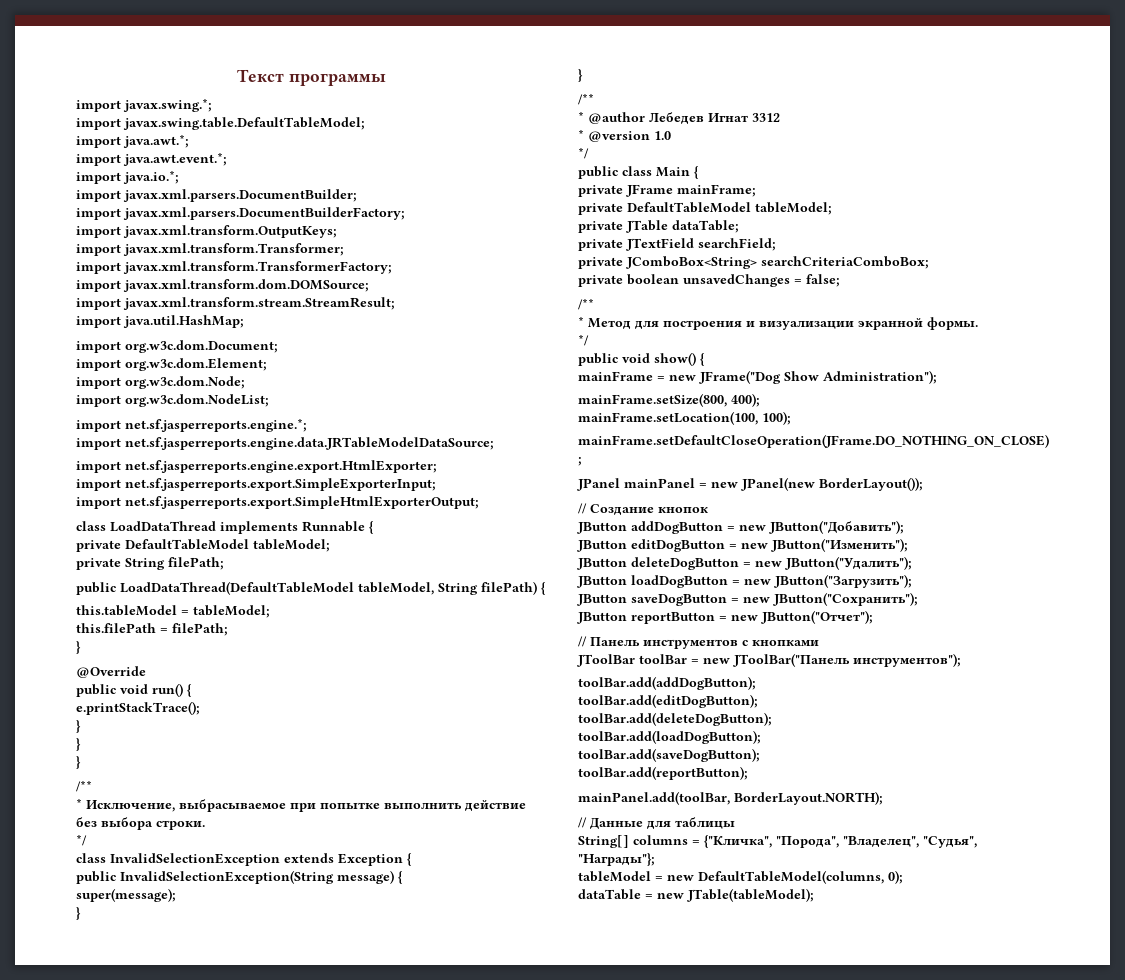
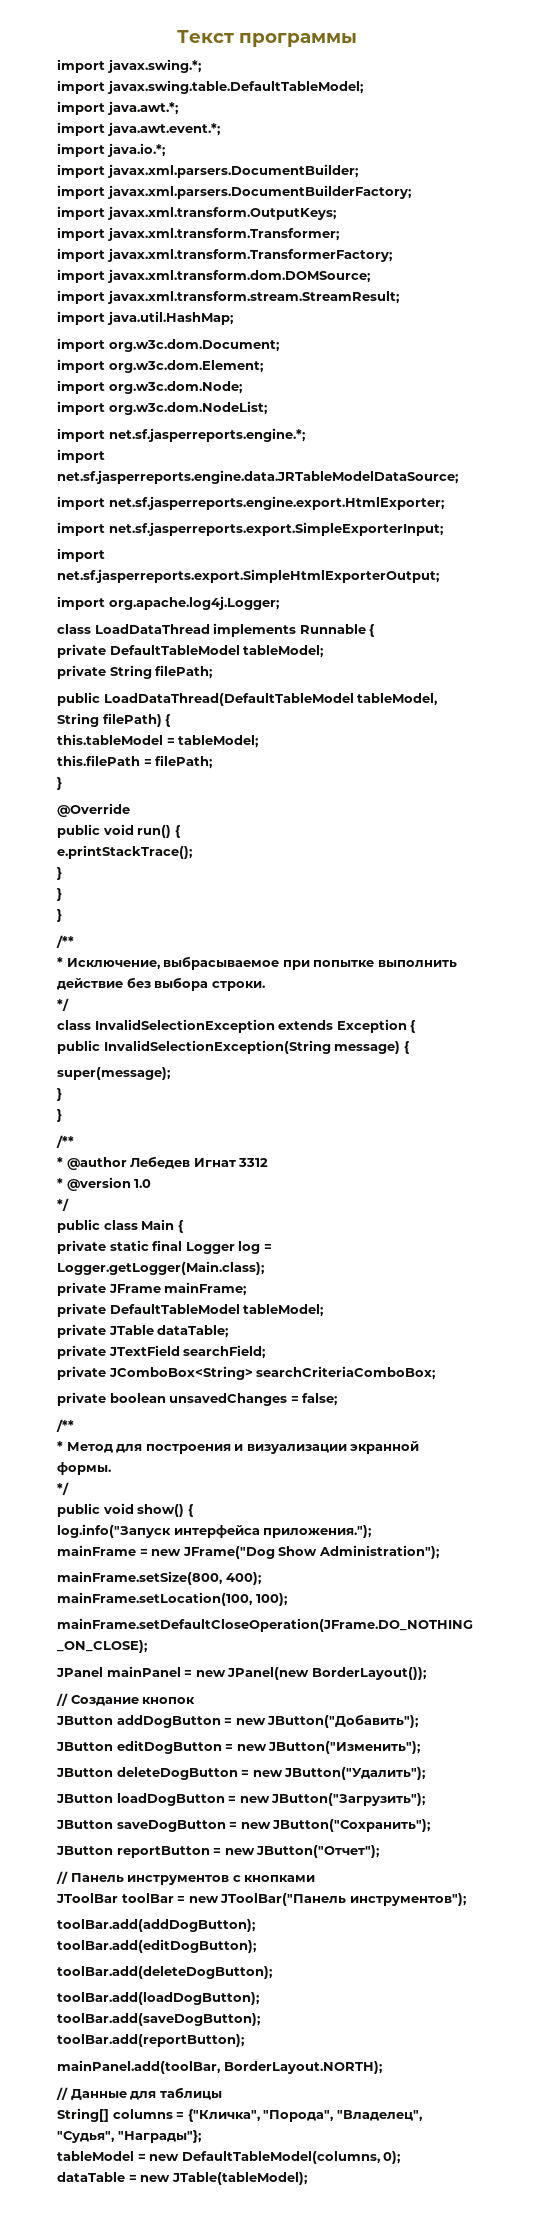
(479, 502) none -> [57,596,279,610] // import org.apache.log4j.Logger;
(699, 172) none -> [57,1240,272,1254] [57,1261,264,1275] // private static final Logger log = Logger.getLogger(Main.class);
(705, 359) none -> [57,1524,372,1538] // log.info("Запуск интерфейса приложения.");

